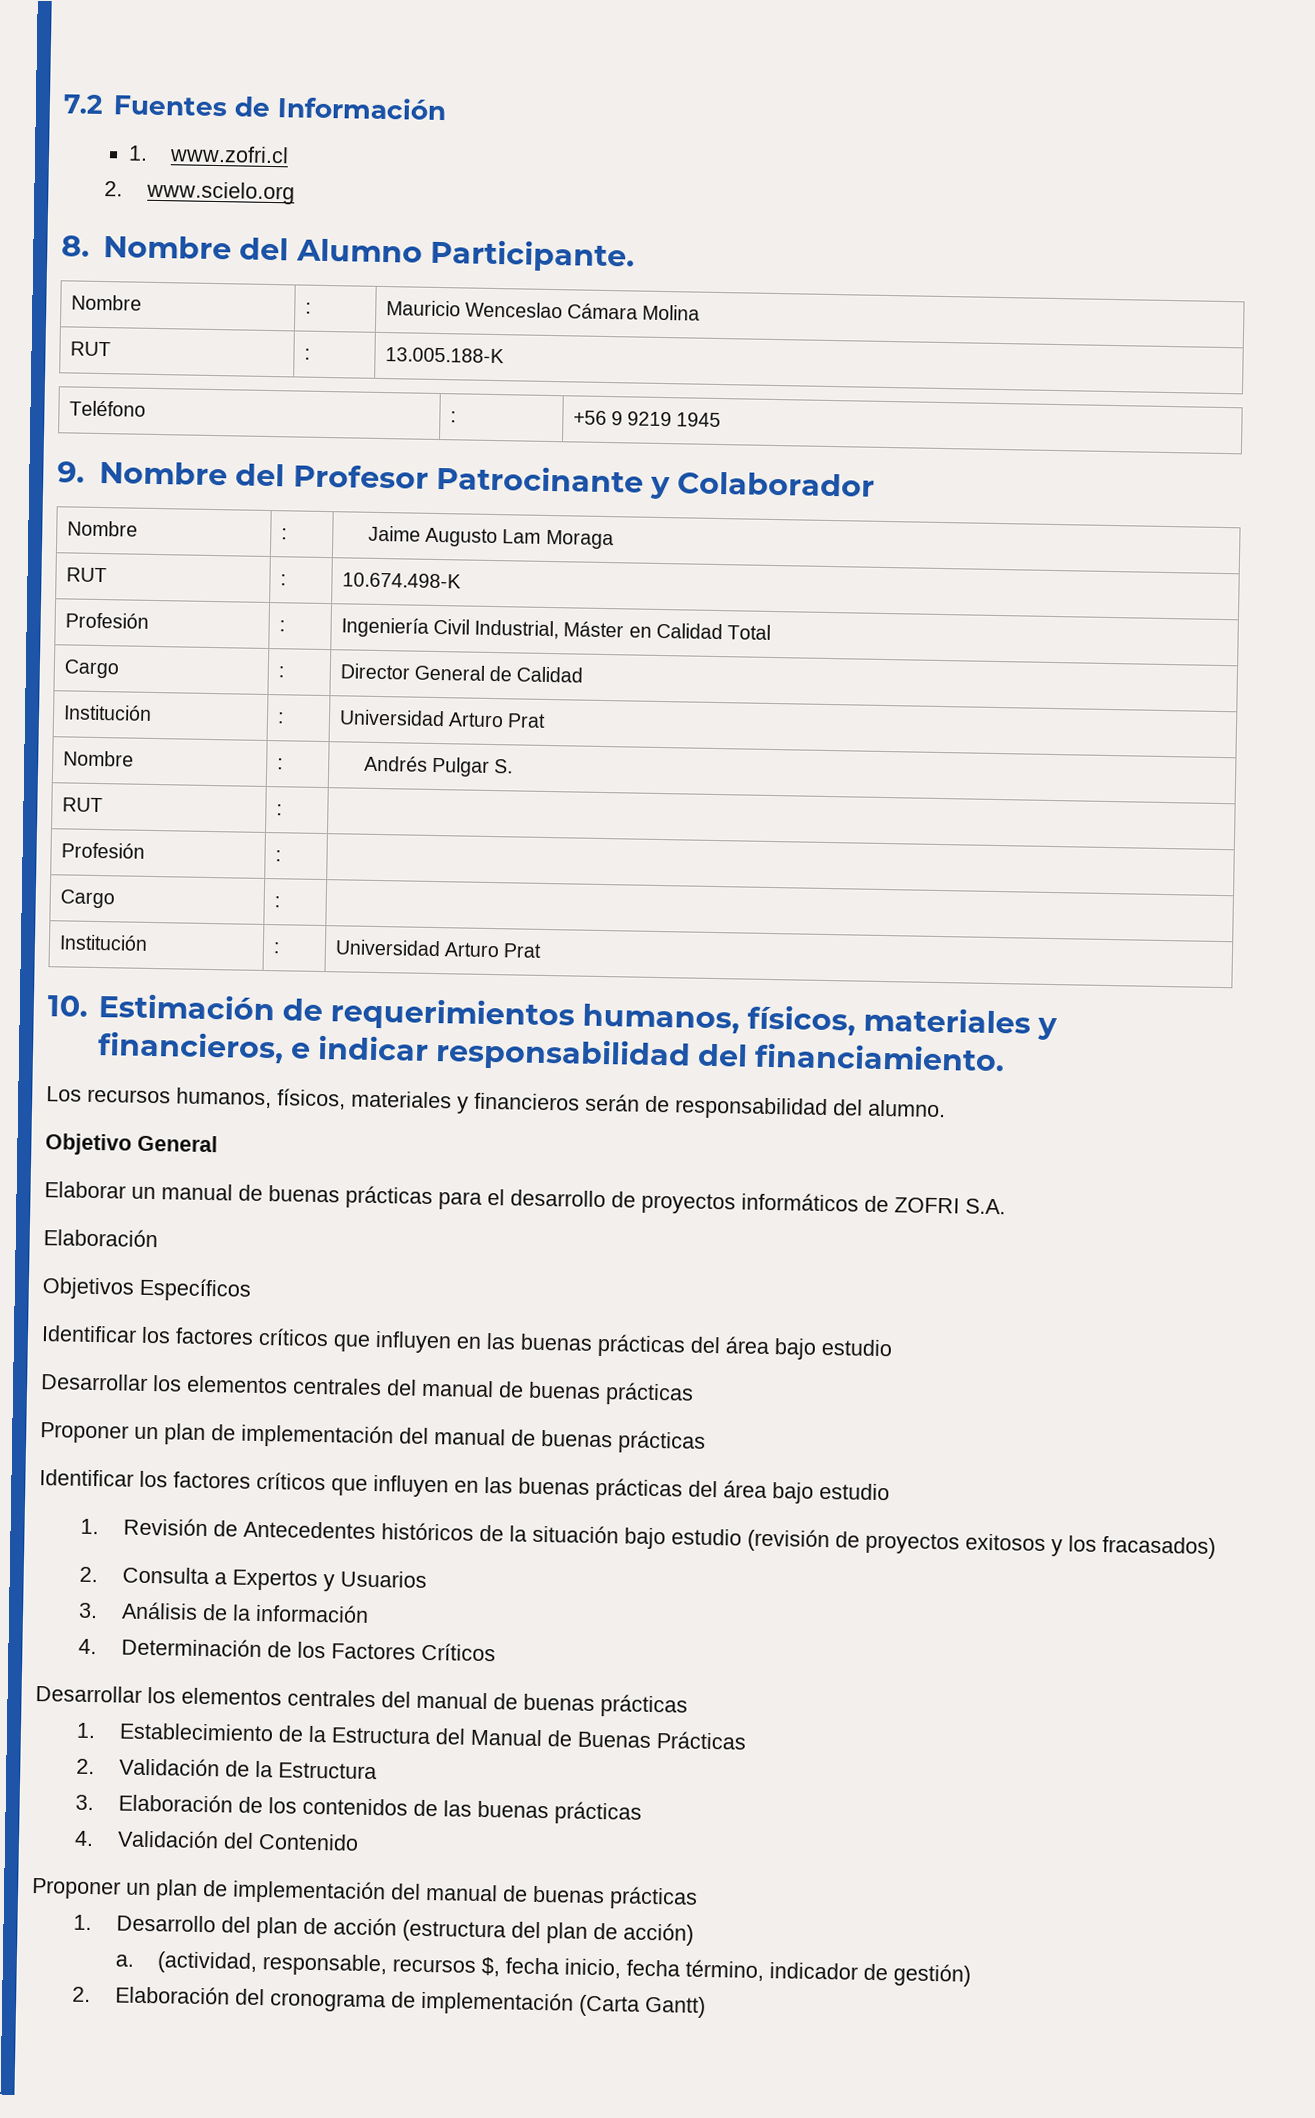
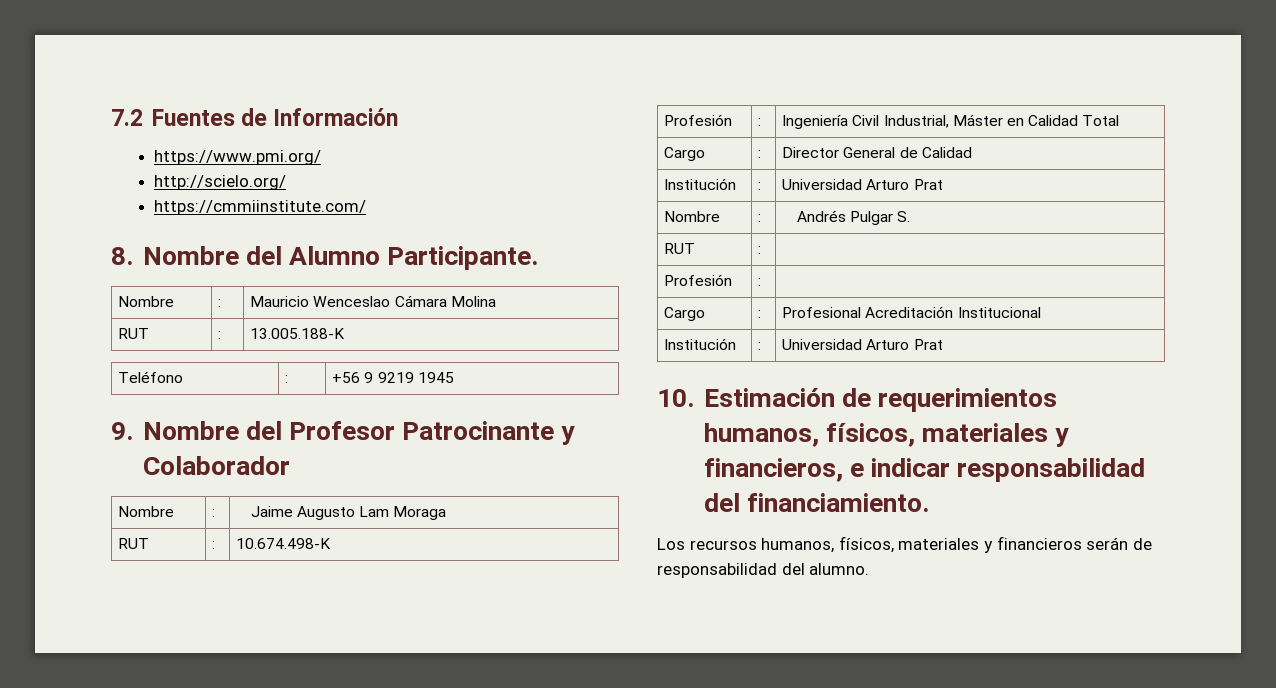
[127,145,290,164] [104,180,295,205] 1. www.zofri.cl // 2. www.scielo.org -> [154,150,322,165] [154,175,287,190] [154,200,367,215] https://www.pmi.org/ // http://scielo.org/ // https://cmmiinstitute.com/
(280, 902) none -> [782,306,1041,318] Profesional Acreditación Institucional
[45,1133,218,1156] [44,1181,1006,1215] [43,1228,158,1248] [42,1277,252,1302] [41,1325,893,1360] [41,1373,694,1406] [40,1422,706,1454] [39,1469,890,1504] [80,1517,1216,1560] [79,1566,427,1592] [78,1601,369,1623] [78,1637,496,1662] [35,1685,688,1718] [76,1722,747,1750] [76,1757,377,1780] [75,1793,642,1825] [74,1829,359,1851] [31,1878,698,1910] [73,1914,694,1946] [114,1951,972,1987] [72,1985,706,2018] // Objetivo General // Elaborar un manual de buenas prácticas para el desarrollo de proyectos informáticos de ZOFRI S.A. // Elaboración // Objetivos Específicos // Identificar los factores críticos que influyen en las buenas prácticas del área bajo estudio // Desarrollar los elementos centrales del manual de buenas prácticas // Proponer un plan de implementación del manual de buenas prácticas // Identificar los factores críticos que influyen en las buenas prácticas del área bajo estudio // 1. Revisión de Antecedentes históricos de la situación bajo estudio (revisión de proyectos exitosos y los fracasados) // 2. Consulta a Expertos y Usuarios // 3. Análisis de la información // 4. Determinación de los Factores Críticos // Desarrollar los elementos centrales del manual de buenas prácticas // 1. Establecimiento de la Estructura del Manual de Buenas Prácticas // 2. Validación de la Estructura // 3. Elaboración de los contenidos de las buenas prácticas // 4. Validación del Contenido // Proponer un plan de implementación del manual de buenas prácticas // 1. Desarrollo del plan de acción (estructura del plan de acción) // a. (actividad, responsable, recursos $, fecha inicio, fecha término, indicador de gestión) // 2. Elaboración del cronograma de implementación (Carta Gantt) -> (870, 569) none

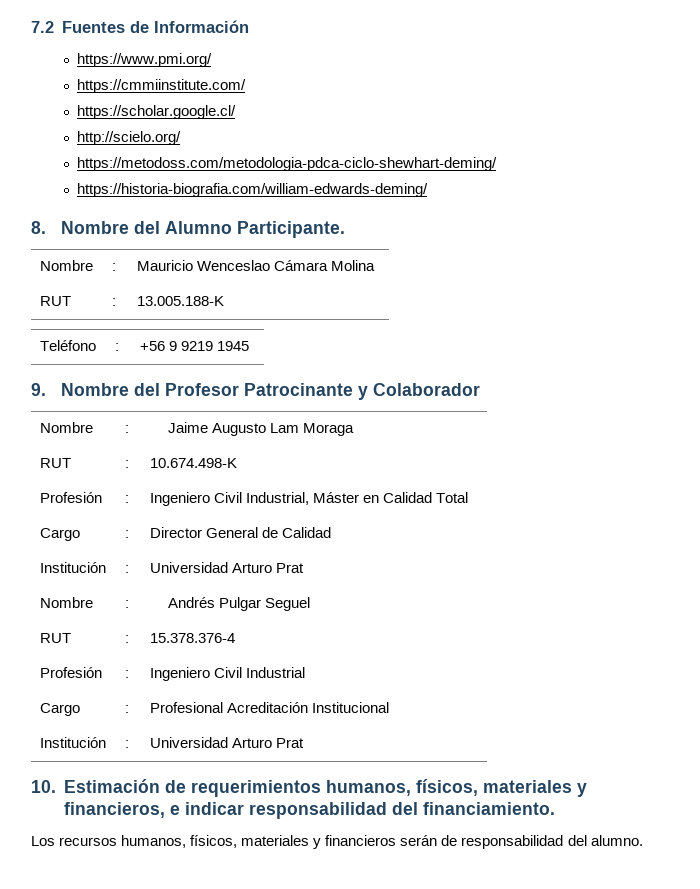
(322, 157) none -> [77,79,247,93] [77,105,237,119] // https://cmmiinstitute.com/ // https://scholar.google.cl/
[154,200,367,215] https://cmmiinstitute.com/ -> [77,157,498,171] [77,183,429,197] https://metodoss.com/metodologia-pdca-ciclo-shewhart-deming/ // https://historia-biografia.com/william-edwards-deming/
[782,115,849,129] Ingeniería -> [150,492,211,506] Ingeniero
[897,211,911,222] [664,243,696,254] [758,246,762,254] [664,274,733,286] [758,278,762,286] S. // RUT | : | // Profesión | : | -> [265,597,311,611] [40,633,72,643] [125,635,130,643] [150,633,236,643] [40,667,103,678] [125,670,130,678] [150,667,306,681] Seguel // RUT | : | 15.378.376-4 // Profesión | : | Ingeniero Civil Industrial

